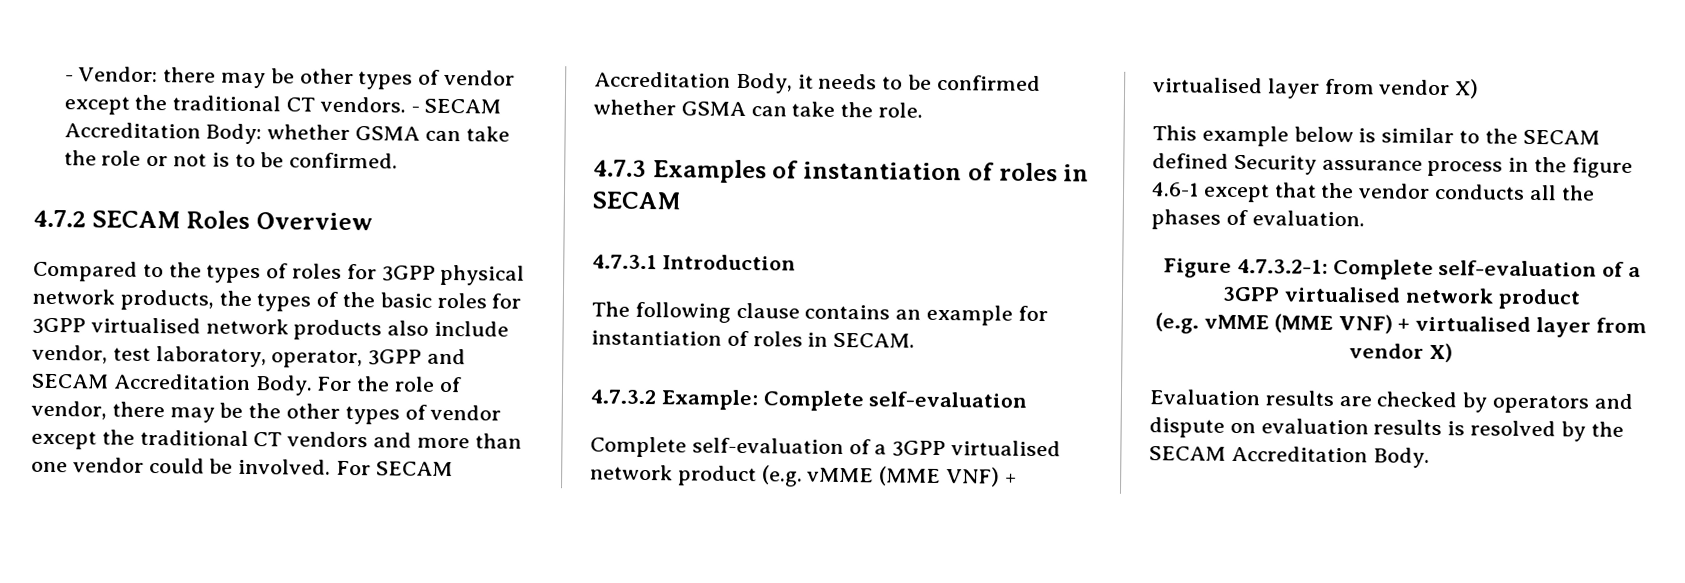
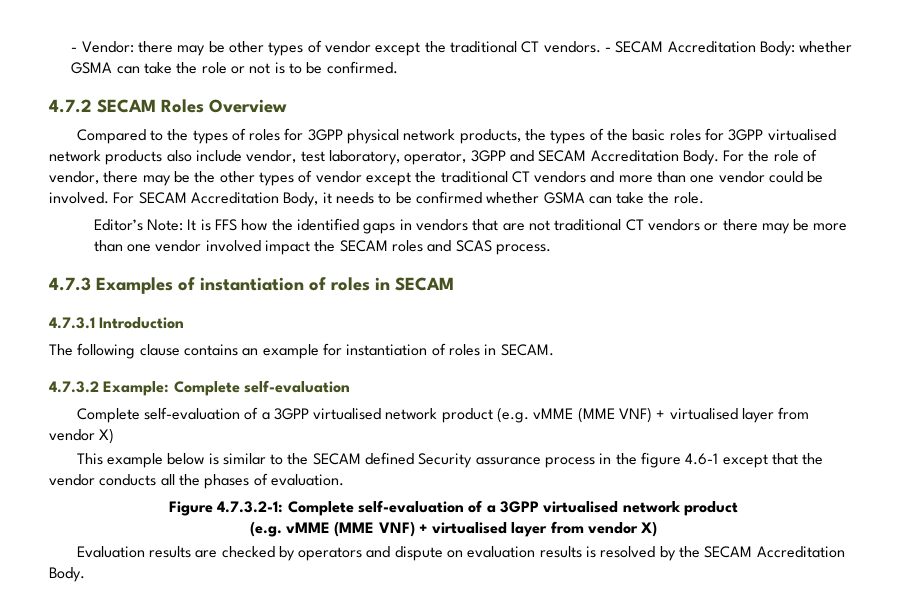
(924, 110) none -> [93,218,848,234] [93,240,551,255] // Editor’s Note: It is FFS how the identified gaps in vendors that are not traditional CT vendors or there may be more than one vendor involved impact the SECAM roles and SCAS process.

